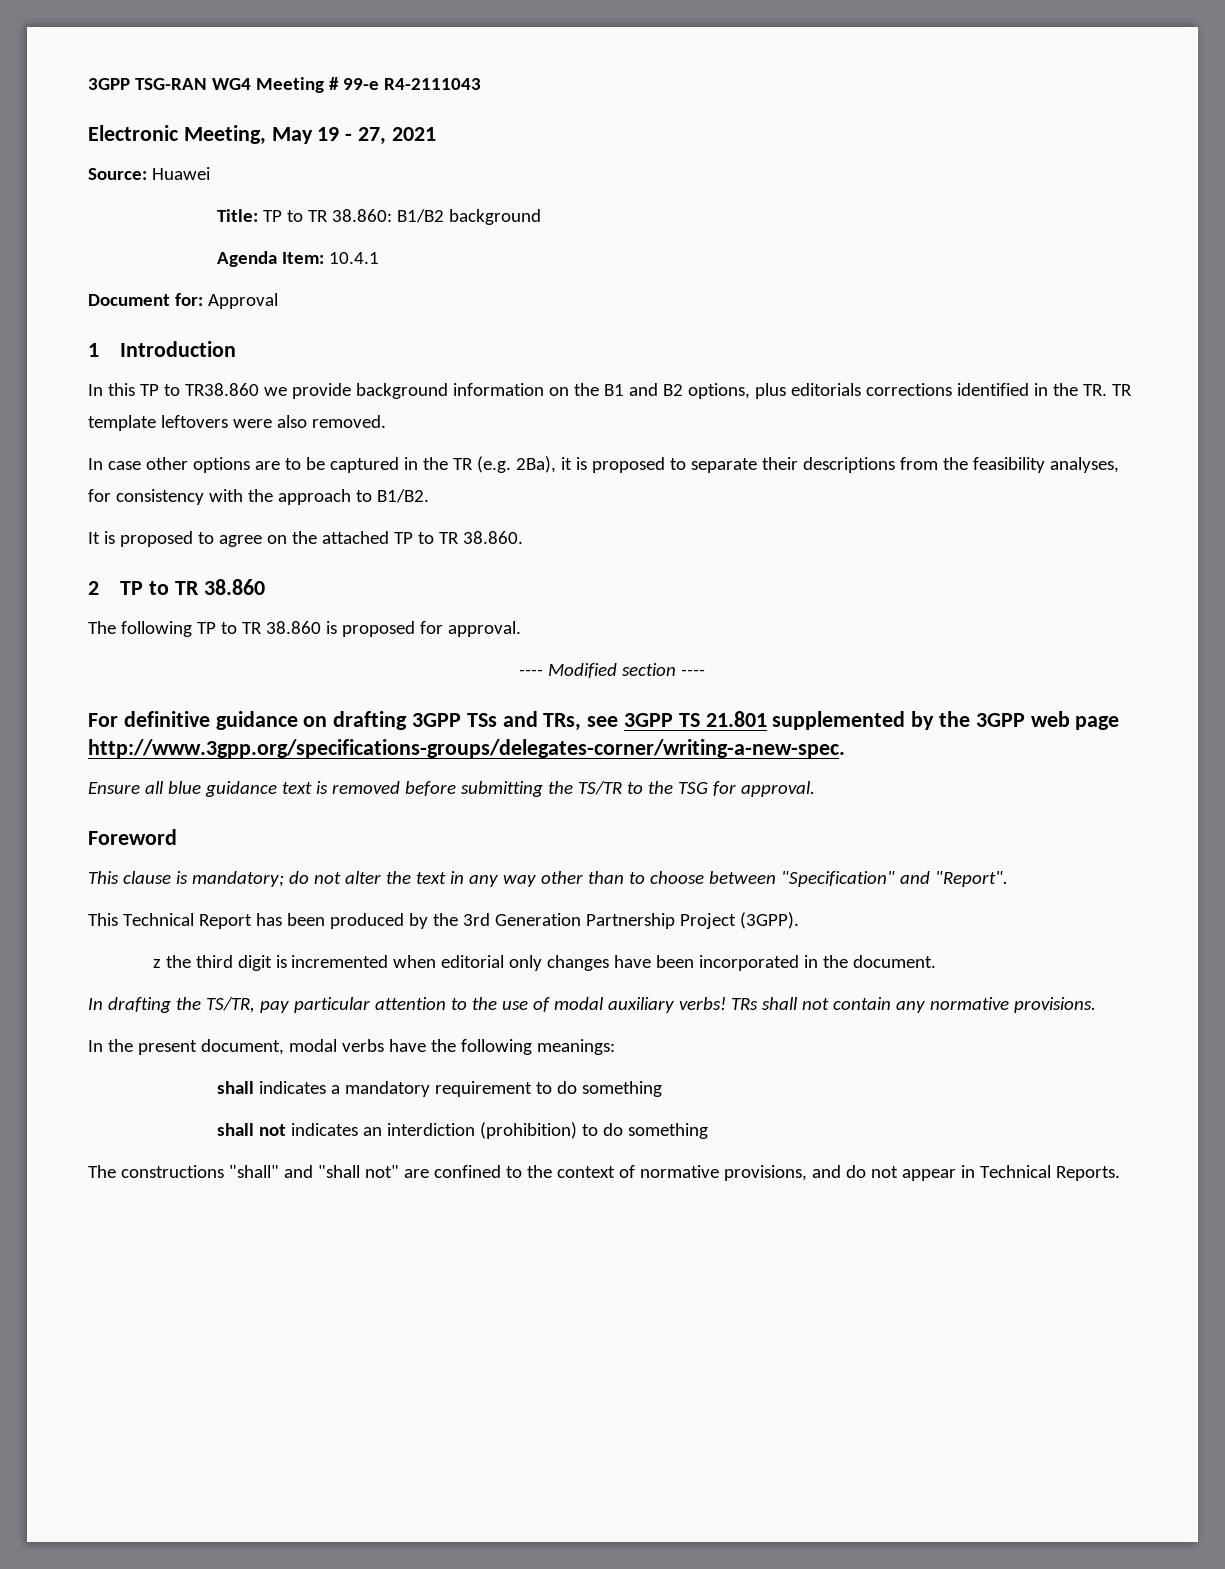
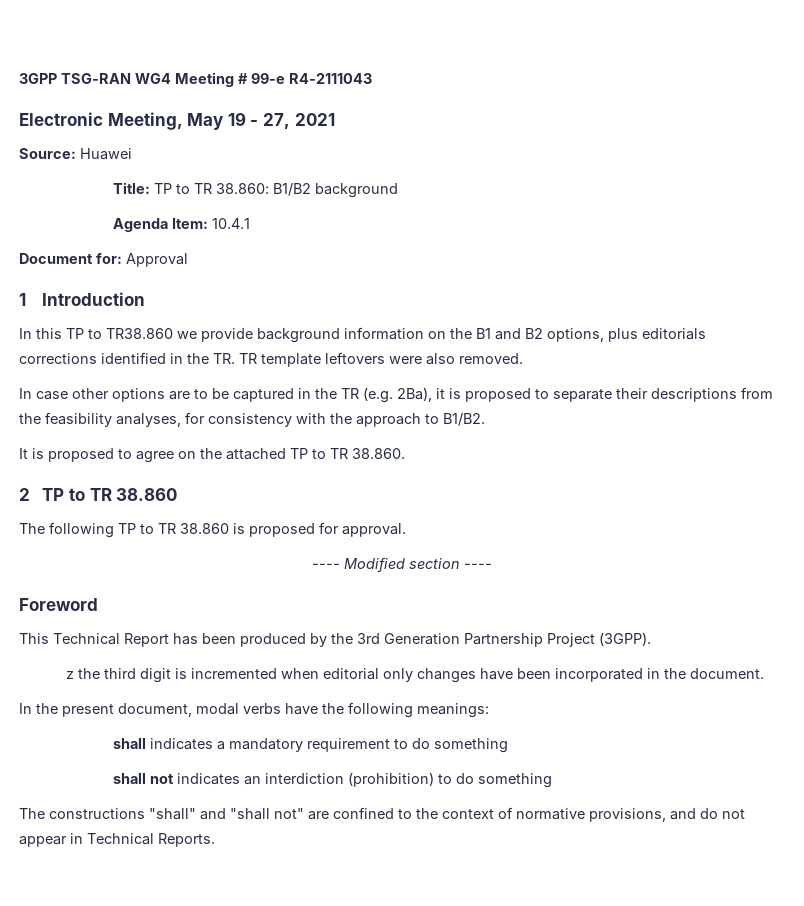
[88,711,1120,731] [88,739,845,758] [88,781,815,797] [88,829,177,845] [88,871,1008,887] For definitive guidance on drafting 3GPP TSs and TRs, see 3GPP TS 21.801 supplemented by the 3GPP web page http://www.3gpp.org/specifications-groups/delegates-corner/writing-a-new-spec. // Ensure all blue guidance text is removed before submitting the TS/TR to the TSG for approval. // Foreword // This clause is mandatory; do not alter the text in any way other than to choose between "Specification" and "Report". -> [19,598,98,611] Foreword
[88,997,1096,1013] // In drafting the TS/TR, pay particular attention to the use of modal auxiliary verbs! TRs shall not contain any normative provisions. -> (764, 673) none

